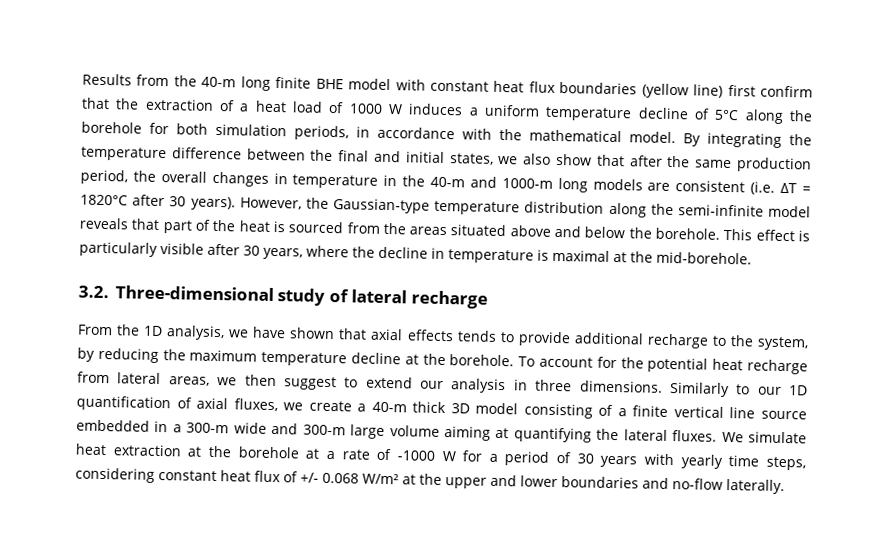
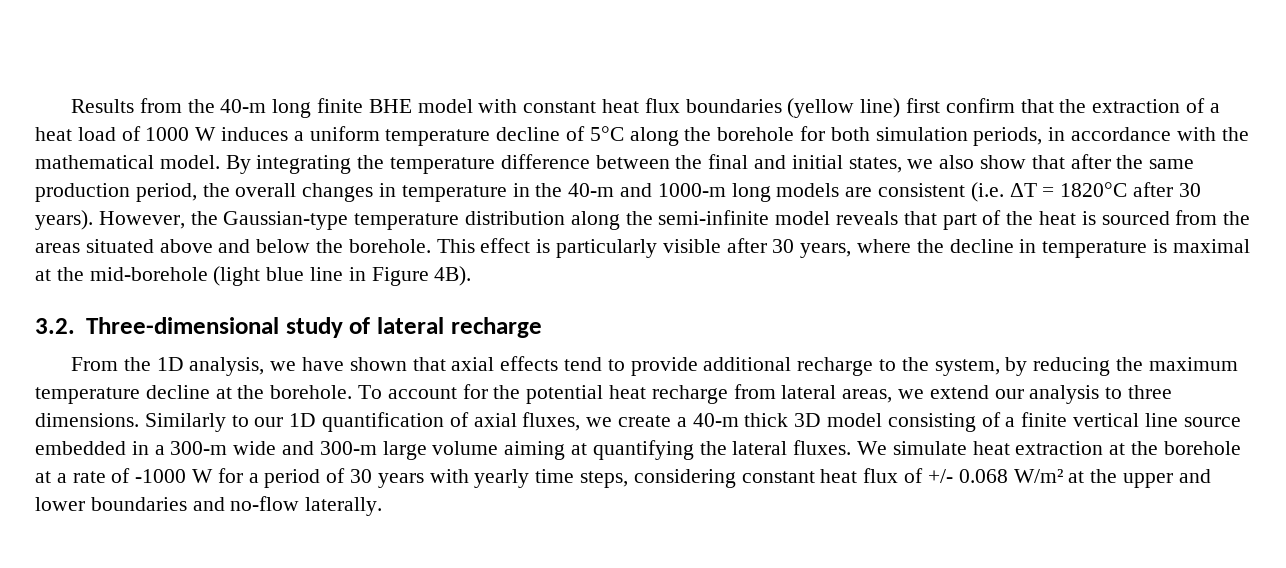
[656,251,752,265] mid-borehole. -> [89,266,472,286] mid-borehole (light blue line in Figure 4B).
[456,330,497,342] tends -> [564,357,603,371] tend
[244,374,359,391] then suggest to -> (925, 394) none
[513,379,528,391] in -> [1105,387,1123,399] to

